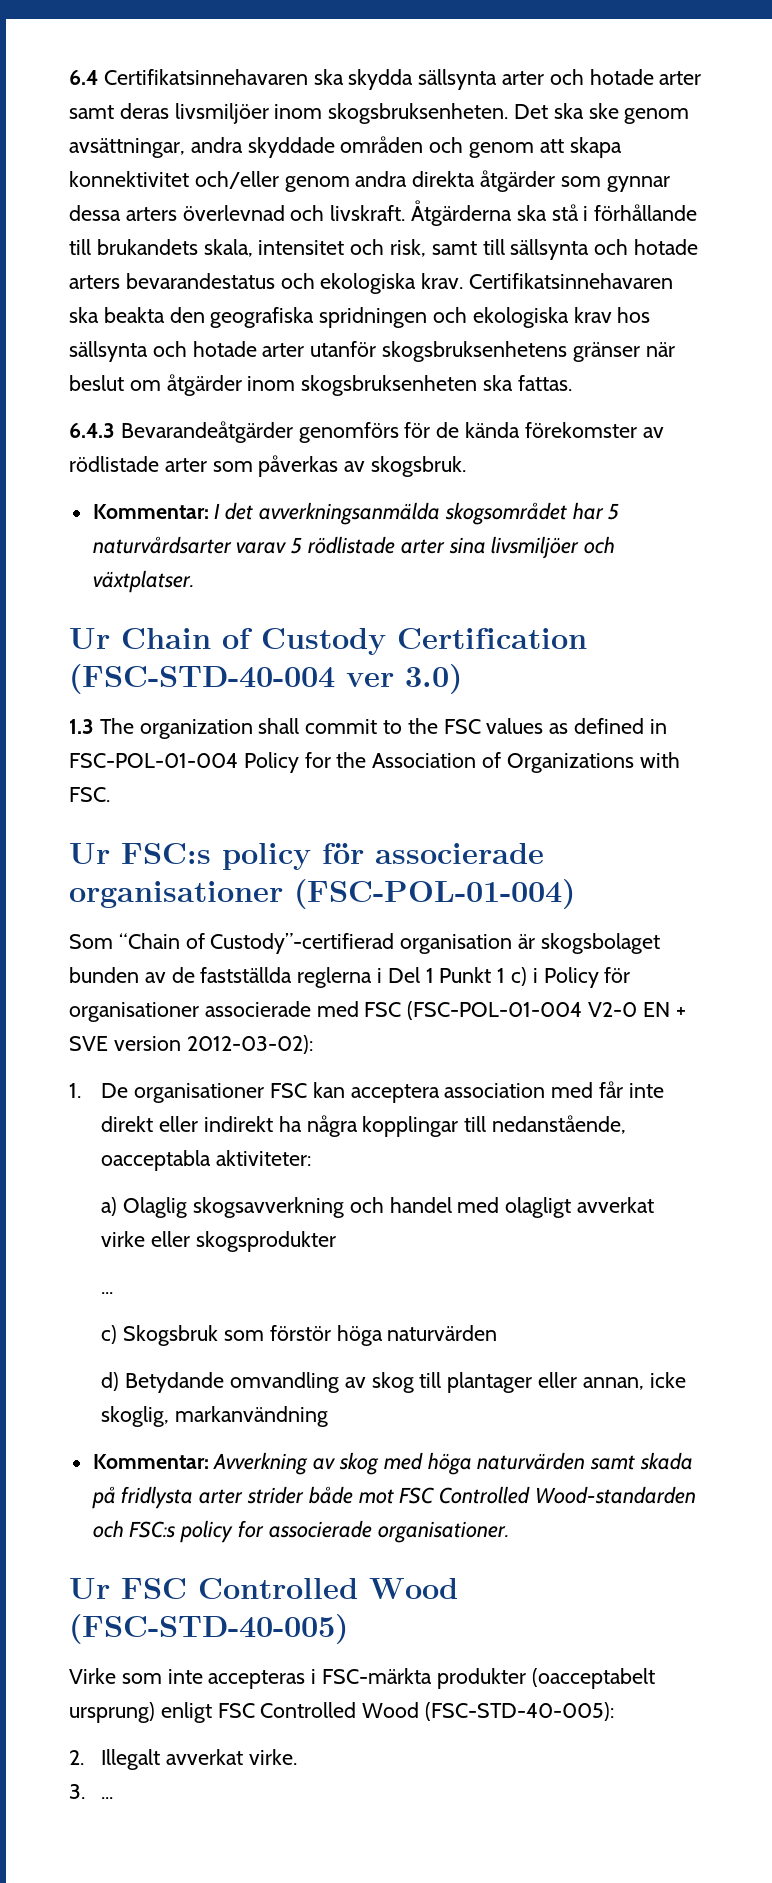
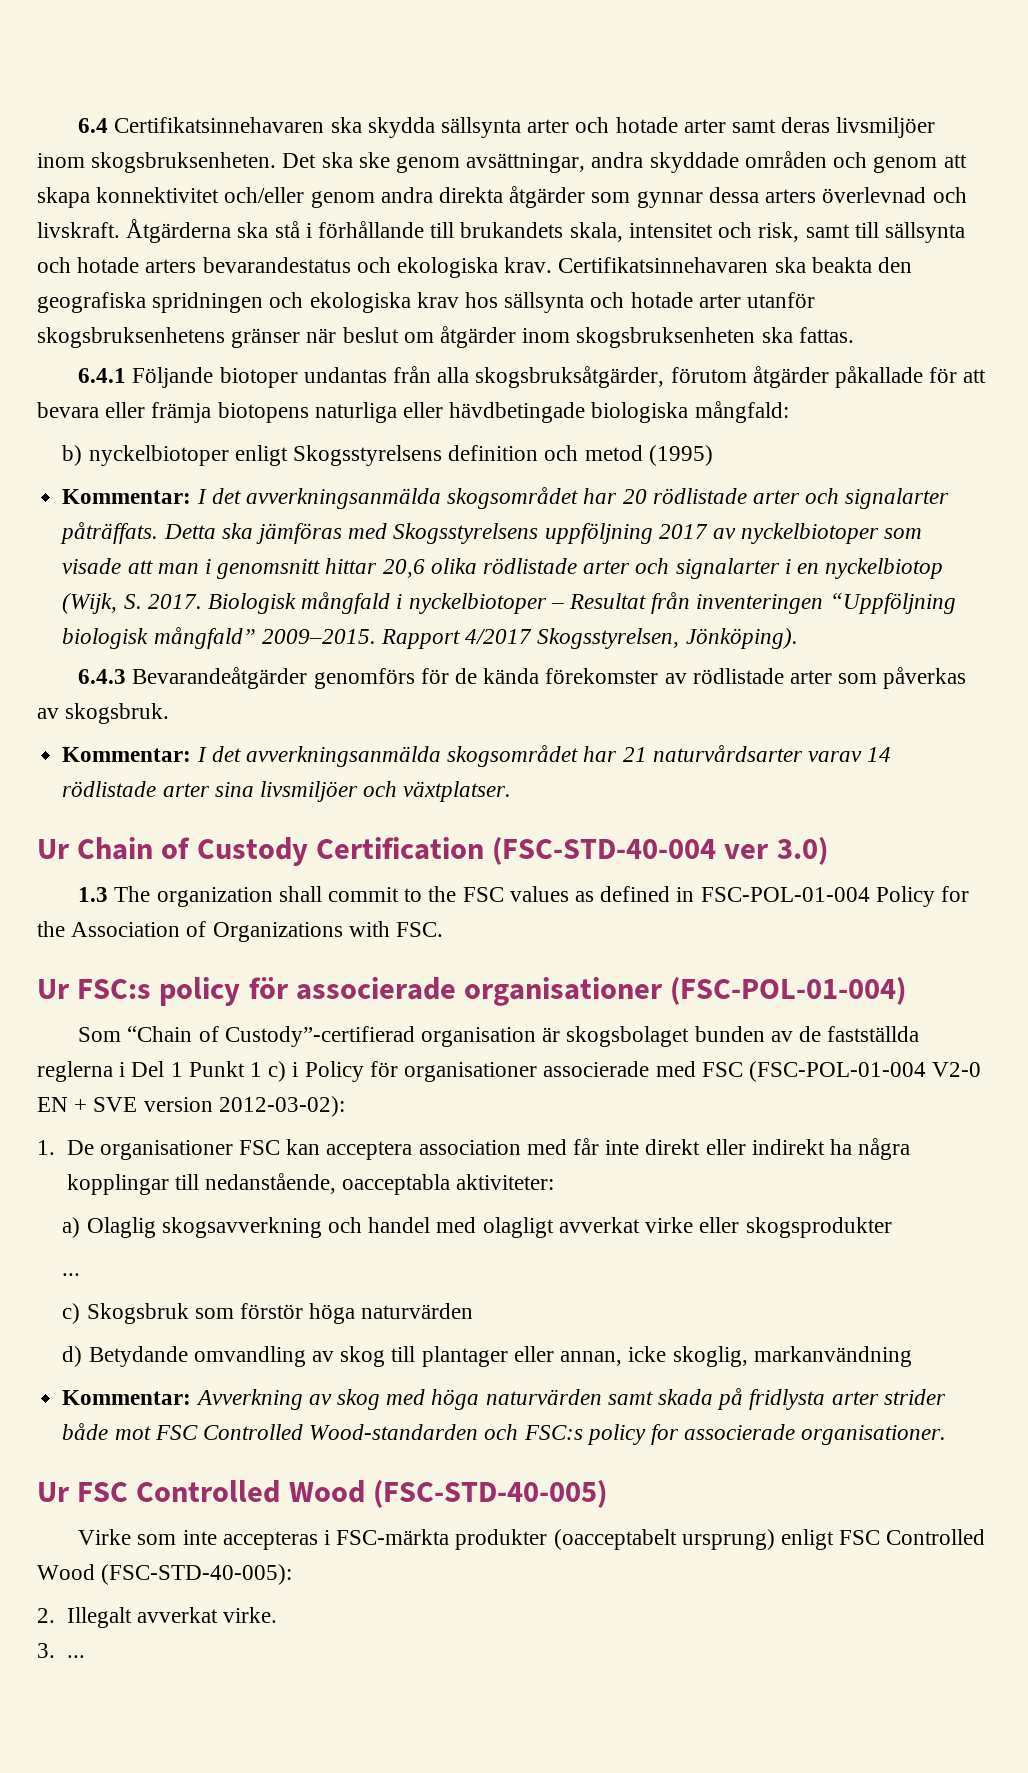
(572, 383) none -> [78,366,987,388] [37,401,789,423] [62,445,713,466] [62,487,950,509] [60,522,923,544] [62,558,944,579] [62,592,956,614] [62,627,798,649] // 6.4.1 Följande biotoper undantas från alla skogsbruksåtgärder, förutom åtgärder påkallade för att bevara eller främja biotopens naturliga eller hävdbetingade biologiska mångfald: // b) nyckelbiotoper enligt Skogsstyrelsens definition och metod (1995) // Kommentar: I det avverkningsanmälda skogsområdet har 20 rödlistade arter och signalarter påträffats. Detta ska jämföras med Skogsstyrelsens uppföljning 2017 av nyckelbiotoper som visade att man i genomsnitt hittar 20,6 olika rödlistade arter och signalarter i en nyckelbiotop (Wijk, S. 2017. Biologisk mångfald i nyckelbiotoper – Resultat från inventeringen “Uppföljning biologisk mångfald” 2009–2015. Rapport 4/2017 Skogsstyrelsen, Jönköping).
[608,503,620,520] 5 -> [622,747,647,762] 21
[291,537,303,554] 5 -> [867,747,892,762] 14

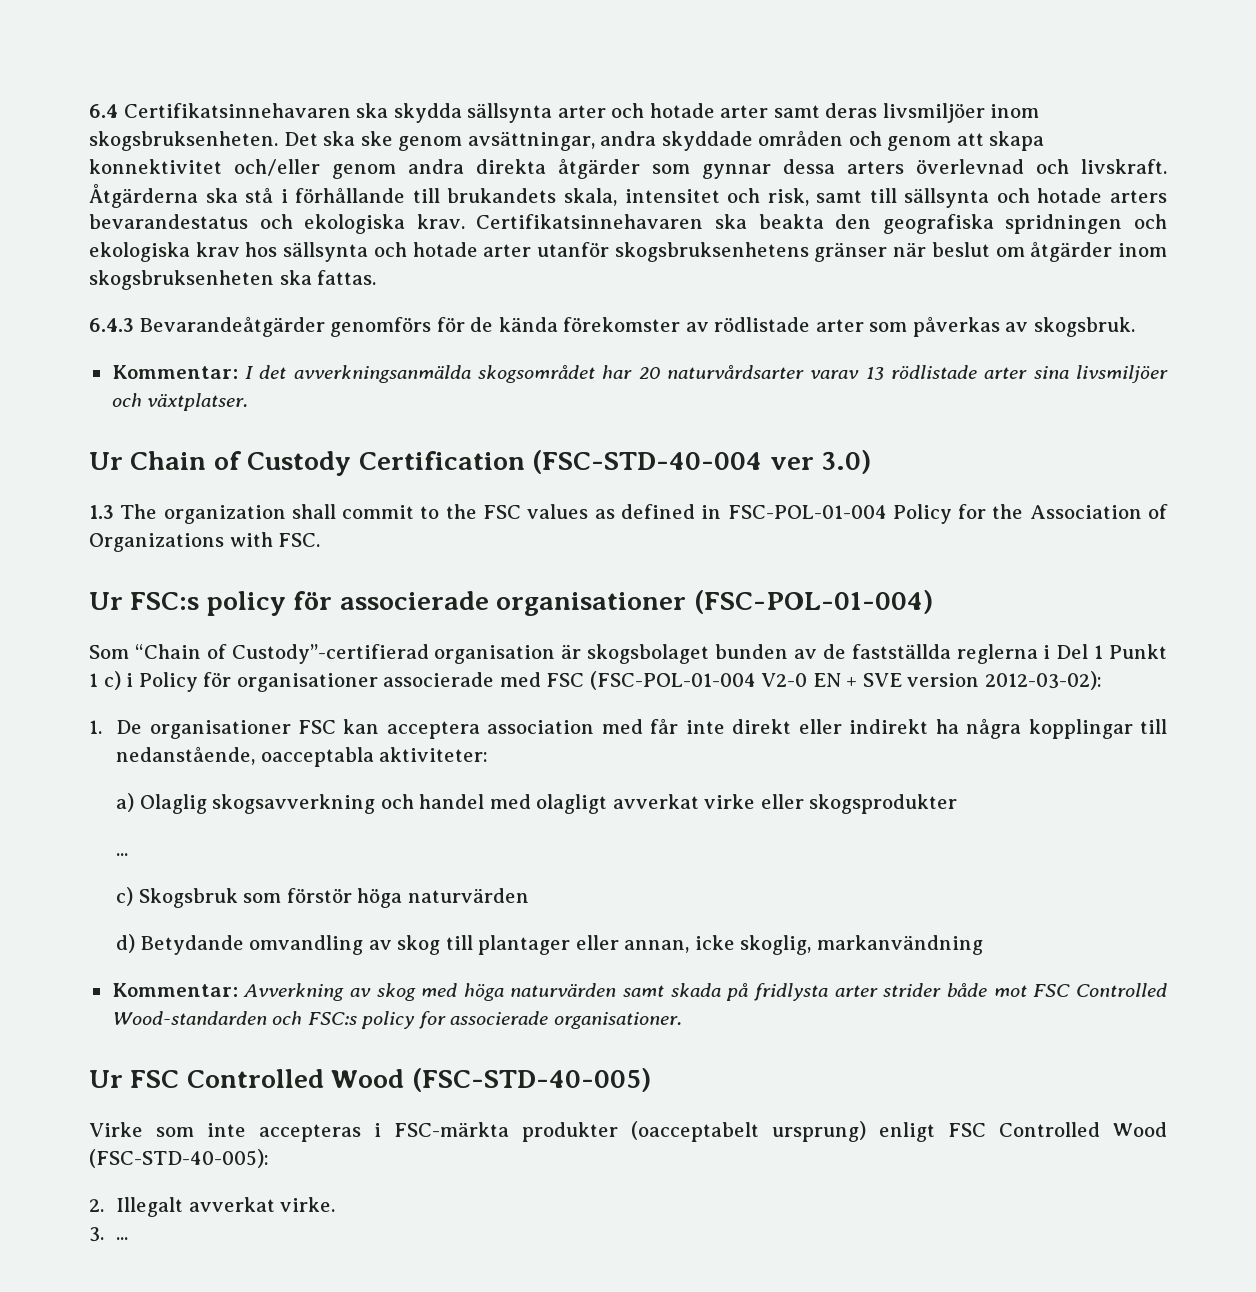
[78,366,987,388] [37,401,789,423] [62,445,713,466] [62,487,950,509] [60,522,923,544] [62,558,944,579] [62,592,956,614] [62,627,798,649] // 6.4.1 Följande biotoper undantas från alla skogsbruksåtgärder, förutom åtgärder påkallade för att bevara eller främja biotopens naturliga eller hävdbetingade biologiska mångfald: // b) nyckelbiotoper enligt Skogsstyrelsens definition och metod (1995) // Kommentar: I det avverkningsanmälda skogsområdet har 20 rödlistade arter och signalarter påträffats. Detta ska jämföras med Skogsstyrelsens uppföljning 2017 av nyckelbiotoper som visade att man i genomsnitt hittar 20,6 olika rödlistade arter och signalarter i en nyckelbiotop (Wijk, S. 2017. Biologisk mångfald i nyckelbiotoper – Resultat från inventeringen “Uppföljning biologisk mångfald” 2009–2015. Rapport 4/2017 Skogsstyrelsen, Jönköping). -> (377, 277) none
[622,747,647,762] 21 -> [638,367,660,379] 20
[867,747,892,762] 14 -> [865,367,884,380] 13

